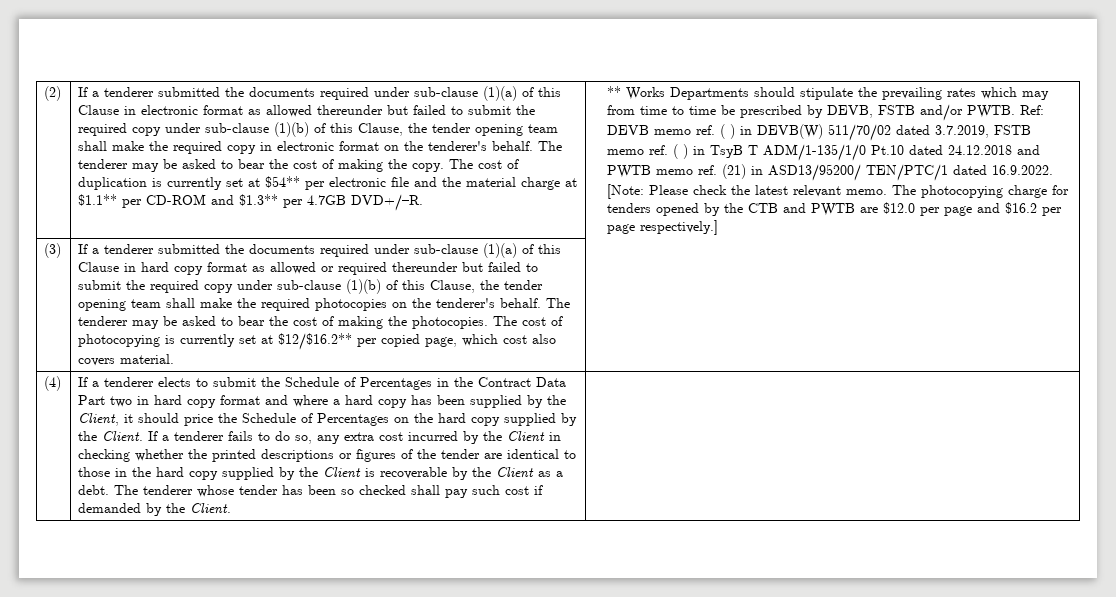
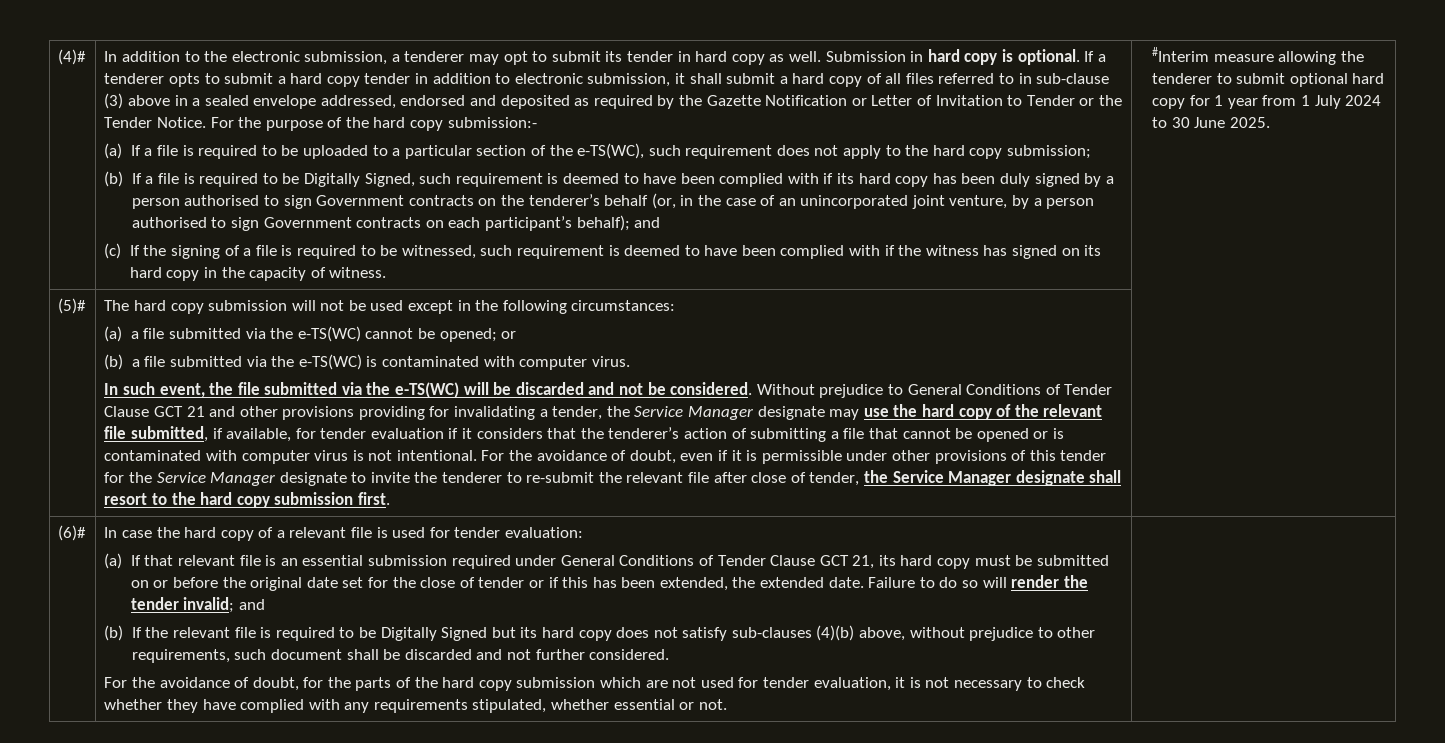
[44,86,62,101] [78,86,562,101] [78,105,536,117] [78,122,559,137] [78,141,563,154] [78,159,520,172] [78,176,578,190] [78,194,424,211] [606,86,1049,100] [606,104,1044,121] [606,124,1031,141] [606,144,1040,161] [606,164,1053,181] [606,184,1069,199] [606,202,1062,216] [606,220,718,235] [44,243,62,258] [78,243,562,258] [78,262,539,275] [78,279,544,294] [78,298,571,311] [78,316,564,329] [78,333,557,350] [78,354,175,366] [44,376,62,391] [78,377,567,390] [78,395,567,408] [78,413,578,426] [78,431,562,444] [78,449,577,462] [78,467,564,480] [78,485,544,498] [78,503,232,516] (2) | If a tenderer submitted the documents required under sub-clause (1)(a) of this Clause in electronic format as allowed thereunder but failed to submit the required copy under sub-clause (1)(b) of this Clause, the tender opening team shall make the required copy in electronic format on the tenderer's behalf. The tenderer may be asked to bear the cost of making the copy. The cost of duplication is currently set at $54** per electronic file and the material charge at $1.1** per CD-ROM and $1.3** per 4.7GB DVD+/–R. | ** Works Departments should stipulate the prevailing rates which may from time to time be prescribed by DEVB, FSTB and/or PWTB. Ref: DEVB memo ref. ( ) in DEVB(W) 511/70/02 dated 3.7.2019, FSTB memo ref. ( ) in TsyB T ADM/1-135/1/0 Pt.10 dated 24.12.2018 and PWTB memo ref. (21) in ASD13/95200/ TEN/PTC/1 dated 16.9.2022. [Note: Please check the latest relevant memo. The photocopying charge for tenders opened by the CTB and PWTB are $12.0 per page and $16.2 per page respectively.] // (3) | If a tenderer submitted the documents required under sub-clause (1)(a) of this Clause in hard copy format as allowed or required thereunder but failed to submit the required copy under sub-clause (1)(b) of this Clause, the tender opening team shall make the required photocopies on the tenderer's behalf. The tenderer may be asked to bear the cost of making the photocopies. The cost of photocopying is currently set at $12/$16.2** per copied page, which cost also covers material. | // (4) | If a tenderer elects to submit the Schedule of Percentages in the Contract Data Part two in hard copy format and where a hard copy has been supplied by the Client, it should price the Schedule of Percentages on the hard copy supplied by the Client. If a tenderer fails to do so, any extra cost incurred by the Client in checking whether the printed descriptions or figures of the tender are identical to those in the hard copy supplied by the Client is recoverable by the Client as a debt. The tenderer whose tender has been so checked shall pay such cost if demanded by the Client. -> [58,49,87,65] [104,49,1106,65] [104,73,1110,87] [104,93,1122,109] [104,117,537,131] [104,143,1091,159] [104,171,1114,187] [131,193,1095,209] [131,215,661,231] [104,243,1102,259] [129,267,387,281] [1151,47,1364,65] [1151,73,1385,87] [1151,95,1382,109] [1151,117,1270,128] [58,298,87,314] [104,300,676,314] [104,326,517,342] [104,354,630,370] [104,382,1113,398] [104,404,1103,420] [104,426,1064,442] [104,450,1107,464] [104,470,1122,486] [104,492,390,508] [58,525,87,541] [104,527,584,541] [104,553,1109,569] [130,575,1088,591] [130,597,266,613] [104,625,1096,641] [131,649,670,663] [104,677,1086,691] [104,699,727,713] (4)# | In addition to the electronic submission, a tenderer may opt to submit its tender in hard copy as well. Submission in hard copy is optional. If a tenderer opts to submit a hard copy tender in addition to electronic submission, it shall submit a hard copy of all files referred to in sub-clause (3) above in a sealed envelope addressed, endorsed and deposited as required by the Gazette Notification or Letter of Invitation to Tender or the Tender Notice. For the purpose of the hard copy submission:- // (a) If a file is required to be uploaded to a particular section of the e-TS(WC), such requirement does not apply to the hard copy submission; // (b) If a file is required to be Digitally Signed, such requirement is deemed to have been complied with if its hard copy has been duly signed by a person authorised to sign Government contracts on the tenderer’s behalf (or, in the case of an unincorporated joint venture, by a person authorised to sign Government contracts on each participant’s behalf); and // (c) If the signing of a file is required to be witnessed, such requirement is deemed to have been complied with if the witness has signed on its hard copy in the capacity of witness. | #Interim measure allowing the tenderer to submit optional hard copy for 1 year from 1 July 2024 to 30 June 2025. // (5)# | The hard copy submission will not be used except in the following circumstances: // (a) a file submitted via the e-TS(WC) cannot be opened; or // (b) a file submitted via the e-TS(WC) is contaminated with computer virus. // In such event, the file submitted via the e-TS(WC) will be discarded and not be considered. Without prejudice to General Conditions of Tender Clause GCT 21 and other provisions providing for invalidating a tender, the Service Manager designate may use the hard copy of the relevant file submitted, if available, for tender evaluation if it considers that the tenderer’s action of submitting a file that cannot be opened or is contaminated with computer virus is not intentional. For the avoidance of doubt, even if it is permissible under other provisions of this tender for the Service Manager designate to invite the tenderer to re-submit the relevant file after close of tender, the Service Manager designate shall resort to the hard copy submission first. | // (6)# | In case the hard copy of a relevant file is used for tender evaluation: // (a) If that relevant file is an essential submission required under General Conditions of Tender Clause GCT 21, its hard copy must be submitted on or before the original date set for the close of tender or if this has been extended, the extended date. Failure to do so will render the tender invalid; and // (b) If the relevant file is required to be Digitally Signed but its hard copy does not satisfy sub-clauses (4)(b) above, without prejudice to other requirements, such document shall be discarded and not further considered. // For the avoidance of doubt, for the parts of the hard copy submission which are not used for tender evaluation, it is not necessary to check whether they have complied with any requirements stipulated, whether essential or not.

